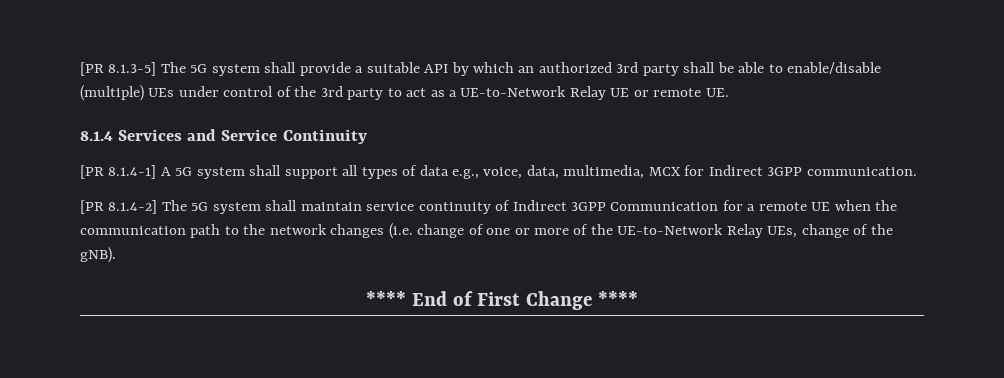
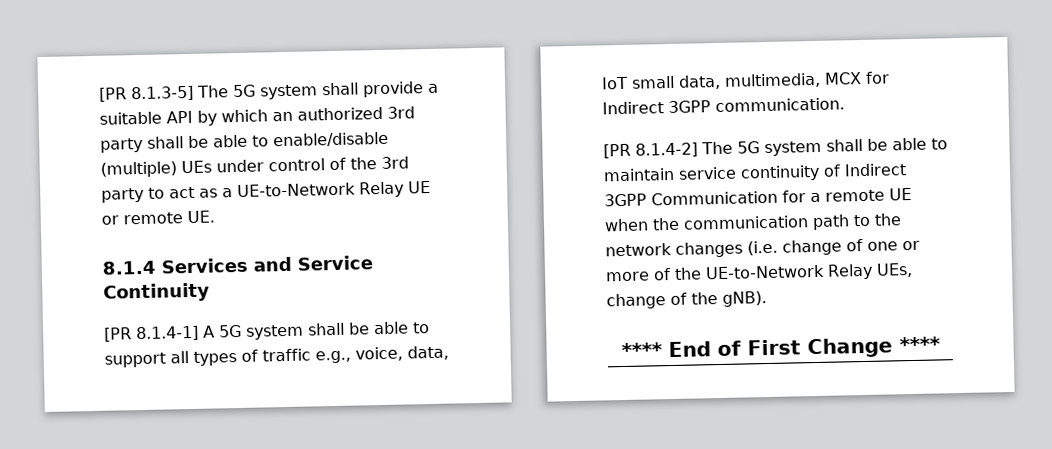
(282, 170) none -> [349,321,430,335] be able to
[419,165,449,176] data -> [262,348,311,362] traffic
(559, 172) none -> [601,74,721,90] IoT small data,
(298, 205) none -> [867,137,948,151] be able to

